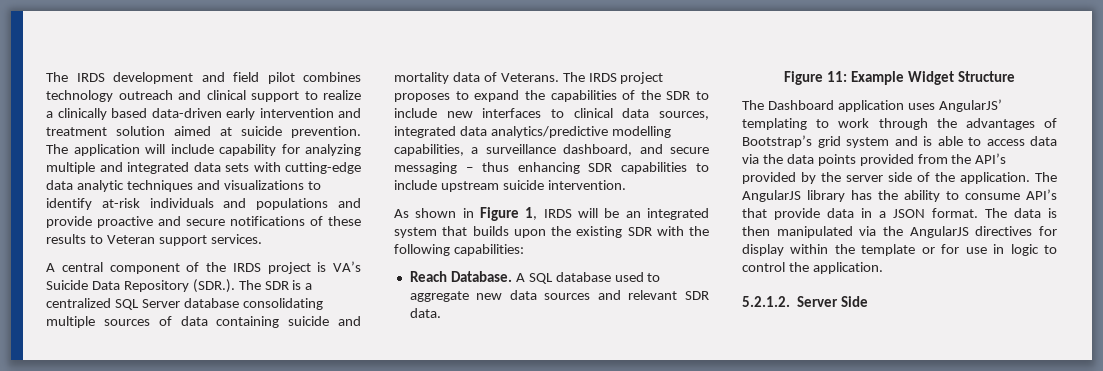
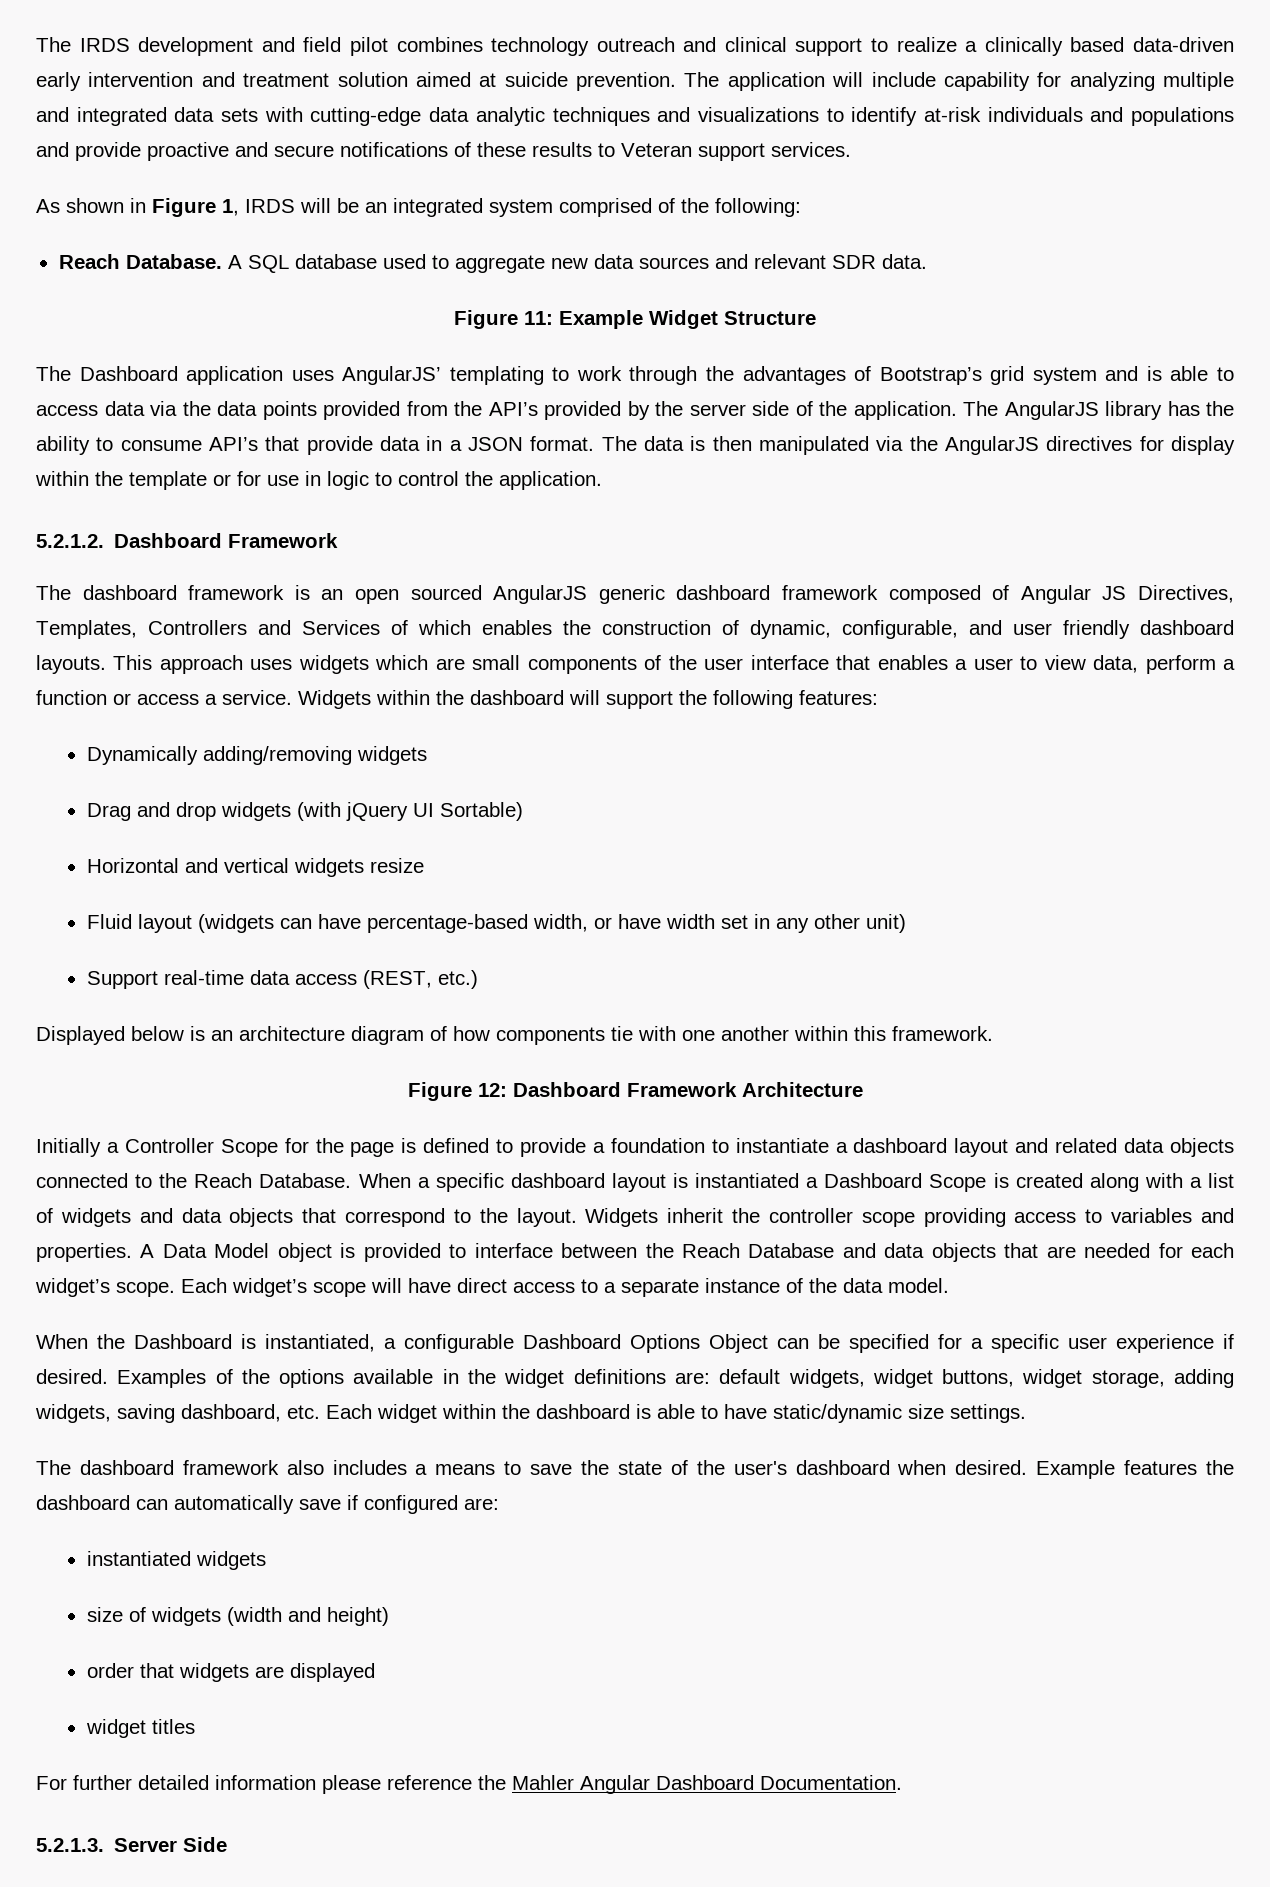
[46,261,361,274] [46,279,313,293] [46,298,323,310] [46,316,361,328] [394,72,664,84] [394,90,709,102] [394,108,709,120] [394,126,671,138] [394,144,709,156] [394,162,709,174] [394,180,626,192] // A central component of the IRDS project is VA’s Suicide Data Repository (SDR.). The SDR is a centralized SQL Server database consolidating multiple sources of data containing suicide and mortality data of Veterans. The IRDS project proposes to expand the capabilities of the SDR to include new interfaces to clinical data sources, integrated data analytics/predictive modelling capabilities, a surveillance dashboard, and secure messaging – thus enhancing SDR capabilities to include upstream suicide intervention. -> (851, 149) none
[442,226,709,238] [394,244,524,256] that builds upon the existing SDR with the following capabilities: -> [559,198,801,217] comprised of the following:
(790, 301) none -> [114,533,339,548] [36,585,1234,604] [36,620,1234,639] [36,655,1235,674] [36,690,878,709] [86,746,427,765] [86,802,523,821] [86,858,424,877] [86,914,906,933] [86,970,478,989] [36,1026,993,1045] [407,1082,863,1101] [36,1138,1235,1157] [36,1173,1234,1192] [36,1208,1235,1227] [36,1243,1235,1262] [35,1278,949,1297] [36,1334,1234,1353] [36,1369,1234,1388] [35,1404,1026,1423] [36,1460,1235,1479] [36,1495,499,1514] [86,1551,266,1570] [86,1607,389,1626] [86,1663,375,1682] [85,1719,195,1738] [36,1775,902,1794] [36,1838,104,1852] Dashboard Framework // The dashboard framework is an open sourced AngularJS generic dashboard framework composed of Angular JS Directives, Templates, Controllers and Services of which enables the construction of dynamic, configurable, and user friendly dashboard layouts. This approach uses widgets which are small components of the user interface that enables a user to view data, perform a function or access a service. Widgets within the dashboard will support the following features: // Dynamically adding/removing widgets // Drag and drop widgets (with jQuery UI Sortable) // Horizontal and vertical widgets resize // Fluid layout (widgets can have percentage-based width, or have width set in any other unit) // Support real-time data access (REST, etc.) // Displayed below is an architecture diagram of how components tie with one another within this framework. // Figure 12: Dashboard Framework Architecture // Initially a Controller Scope for the page is defined to provide a foundation to instantiate a dashboard layout and related data objects connected to the Reach Database. When a specific dashboard layout is instantiated a Dashboard Scope is created along with a list of widgets and data objects that correspond to the layout. Widgets inherit the controller scope providing access to variables and properties. A Data Model object is provided to interface between the Reach Database and data objects that are needed for each widget’s scope. Each widget’s scope will have direct access to a separate instance of the data model. // When the Dashboard is instantiated, a configurable Dashboard Options Object can be specified for a specific user experience if desired. Examples of the options available in the widget definitions are: default widgets, widget buttons, widget storage, adding widgets, saving dashboard, etc. Each widget within the dashboard is able to have static/dynamic size settings. // The dashboard framework also includes a means to save the state of the user's dashboard when desired. Example features the dashboard can automatically save if configured are: // instantiated widgets // size of widgets (width and height) // order that widgets are displayed // widget titles // For further detailed information please reference the Mahler Angular Dashboard Documentation. // 5.2.1.3.

